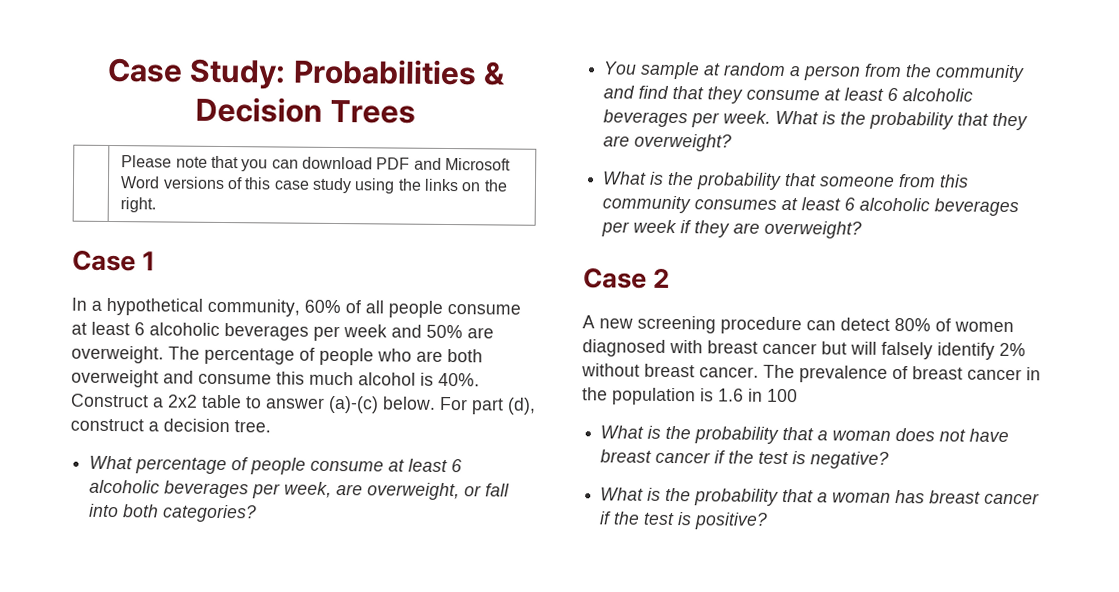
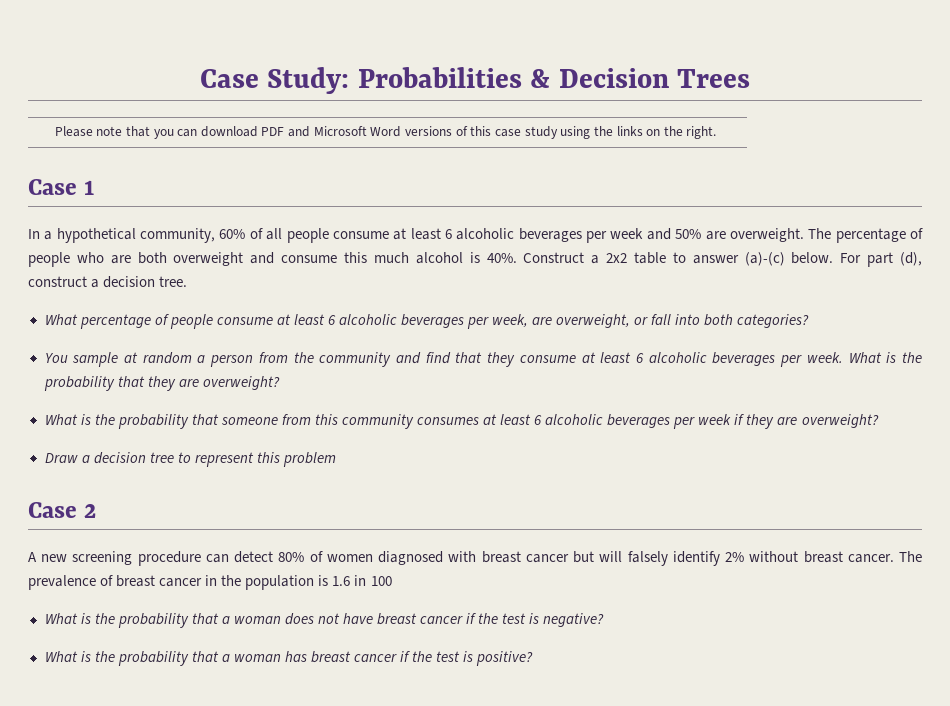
(863, 229) none -> [44,452,336,467] // Draw a decision tree to represent this problem

